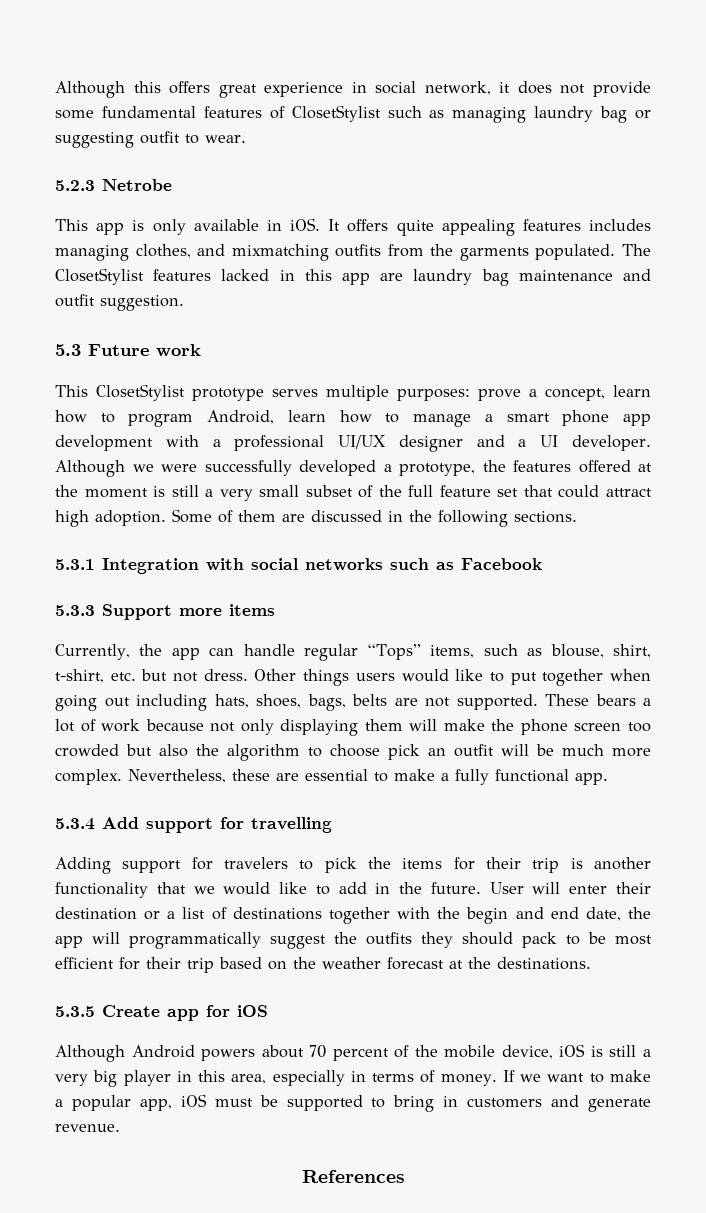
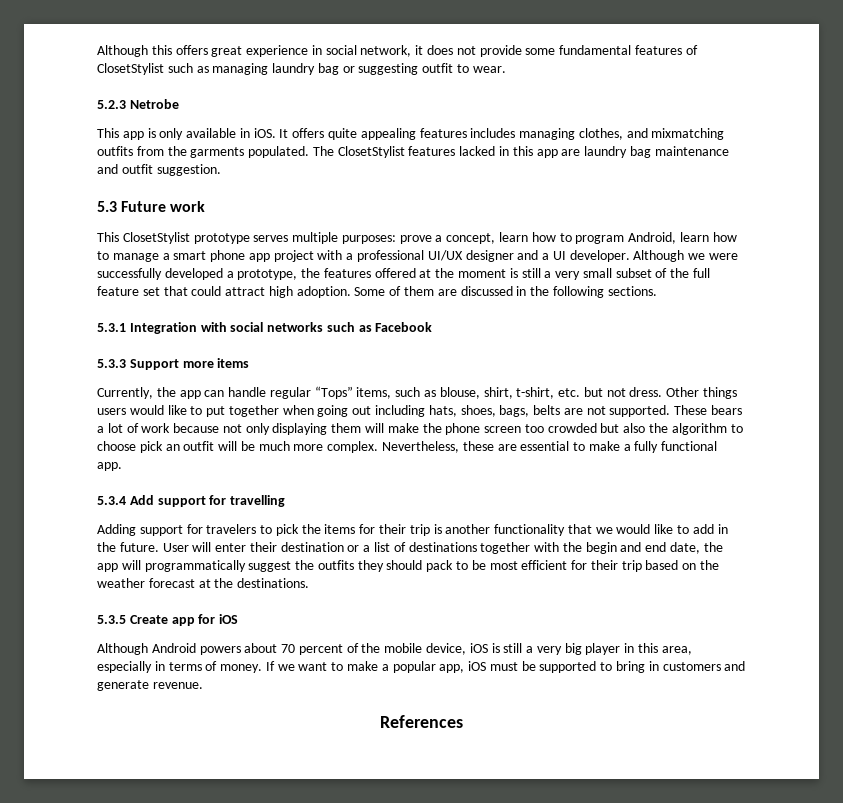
[55,435,153,451] development -> [273,250,314,262] project

